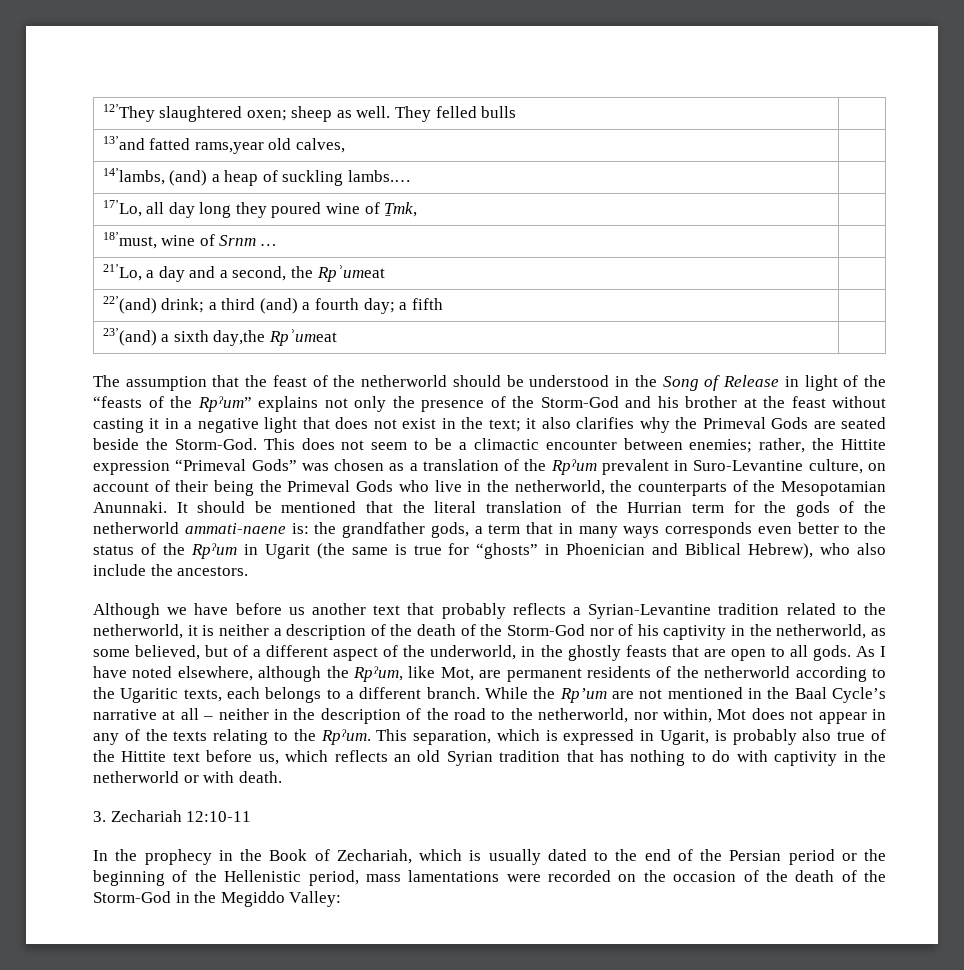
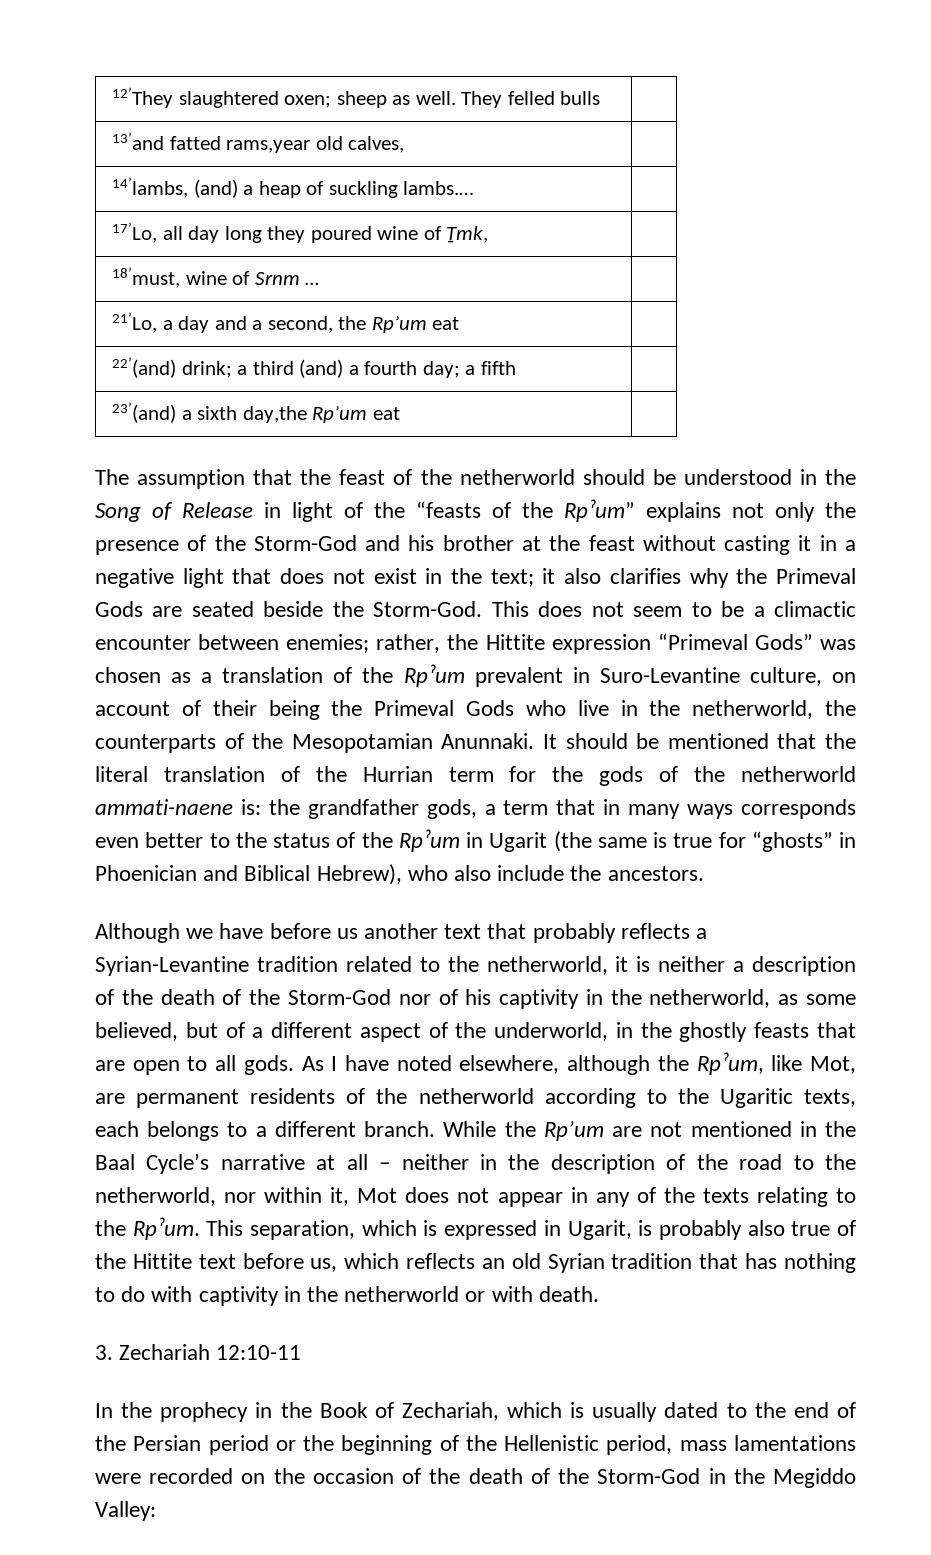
[316,265,385,282] Rpʾumeat -> [371,316,460,333] Rpʾum eat
[268,329,337,346] Rpʾumeat -> [312,406,400,423] Rpʾum eat
[662,708,712,723] within, -> [264,1187,350,1206] within it,

